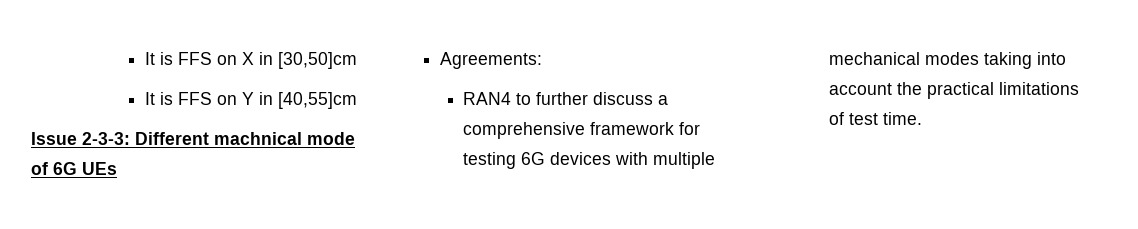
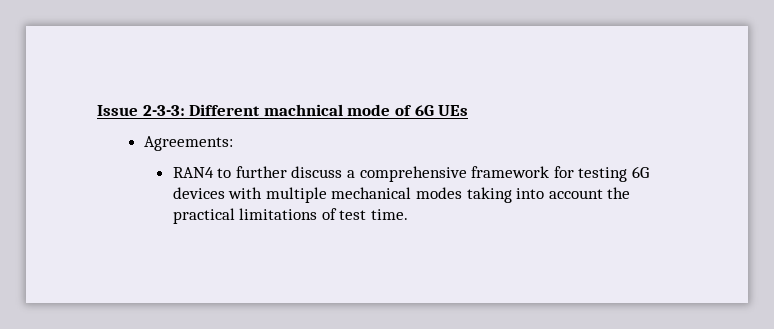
[144,52,357,69] [144,92,357,109] It is FFS on X in [30,50]cm // It is FFS on Y in [40,55]cm // -> (97, 110) none

